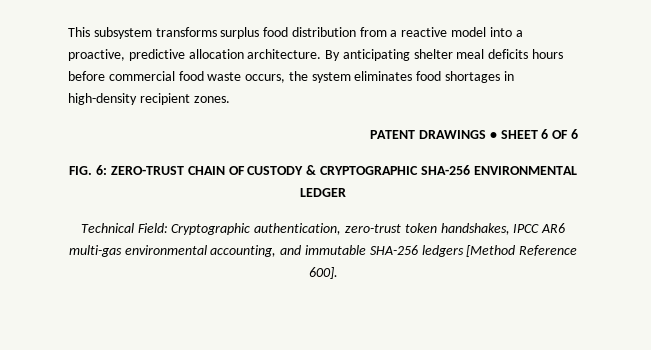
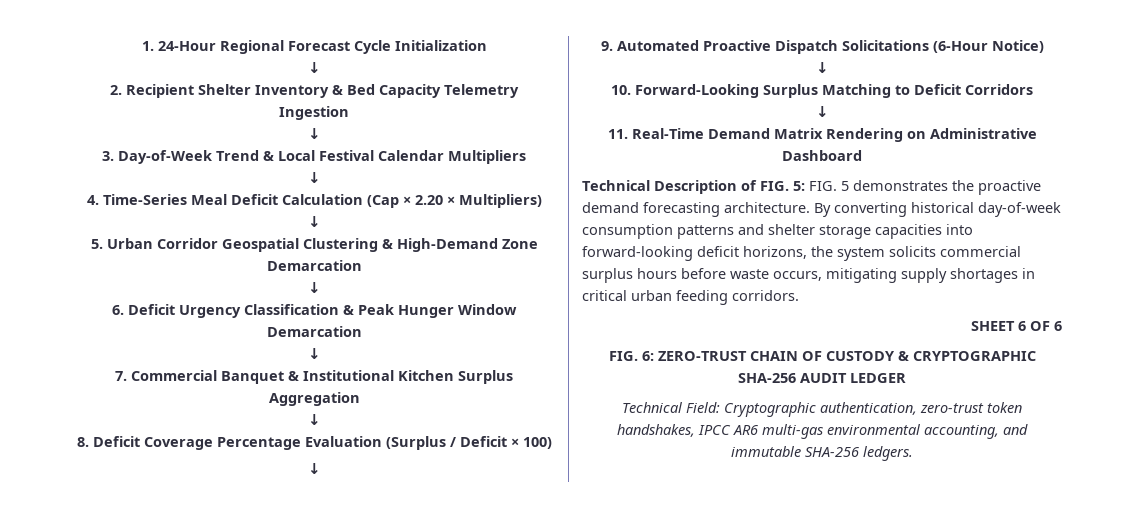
[68,27,523,39] [68,49,564,61] [68,71,514,83] [68,93,230,105] [370,130,497,139] This subsystem transforms surplus food distribution from a reactive model into a proactive, predictive allocation architecture. By anticipating shelter meal deficits hours before commercial food waste occurs, the system eliminates food shortages in high-density recipient zones. // PATENT DRAWINGS • -> [141,40,487,54] [307,62,321,73] [110,84,519,98] [279,106,349,120] [307,128,321,139] [102,150,526,164] [307,172,321,183] [86,194,542,208] [307,216,321,227] [90,238,538,252] [266,260,362,271] [307,282,321,293] [112,304,517,318] [266,326,362,337] [307,348,321,359] [115,370,513,384] [268,392,360,406] [307,414,321,425] [76,436,552,450] [307,463,321,474] [600,40,1044,54] [815,62,829,73] [611,84,1033,98] [815,106,829,117] [607,128,1037,142] [782,150,862,161] [582,180,1041,195] [582,202,1061,217] [582,224,973,239] [582,246,1021,261] [582,268,1035,283] [582,290,799,305] 1. 24-Hour Regional Forecast Cycle Initialization // ↓ // 2. Recipient Shelter Inventory & Bed Capacity Telemetry Ingestion // ↓ // 3. Day-of-Week Trend & Local Festival Calendar Multipliers // ↓ // 4. Time-Series Meal Deficit Calculation (Cap × 2.20 × Multipliers) // ↓ // 5. Urban Corridor Geospatial Clustering & High-Demand Zone Demarcation // ↓ // 6. Deficit Urgency Classification & Peak Hunger Window Demarcation // ↓ // 7. Commercial Banquet & Institutional Kitchen Surplus Aggregation // ↓ // 8. Deficit Coverage Percentage Evaluation (Surplus / Deficit × 100) // ↓ // 9. Automated Proactive Dispatch Solicitations (6-Hour Notice) // ↓ // 10. Forward-Looking Surplus Matching to Deficit Corridors // ↓ // 11. Real-Time Demand Matrix Rendering on Administrative Dashboard // Technical Description of FIG. 5: FIG. 5 demonstrates the proactive demand forecasting architecture. By converting historical day-of-week consumption patterns and shelter storage capacities into forward-looking deficit horizons, the system solicits commercial surplus hours before waste occurs, mitigating supply shortages in critical urban feeding corridors. //
[473,166,577,175] ENVIRONMENTAL -> [800,373,847,383] AUDIT
[421,245,578,257] [308,267,338,279] ledgers [Method Reference 600]. -> [863,446,913,461] ledgers.

